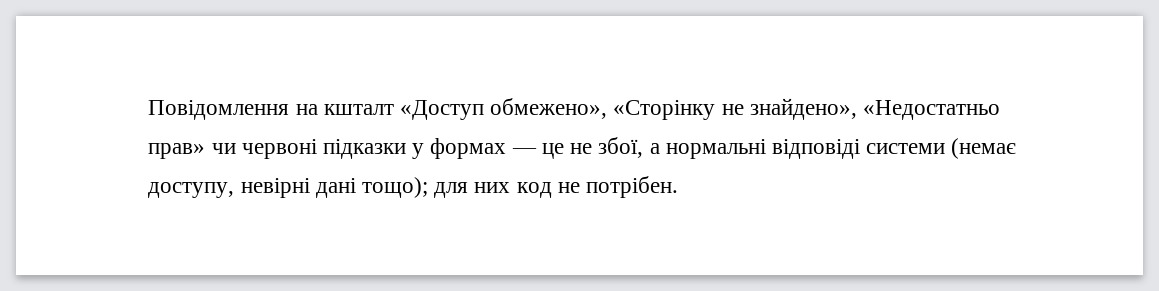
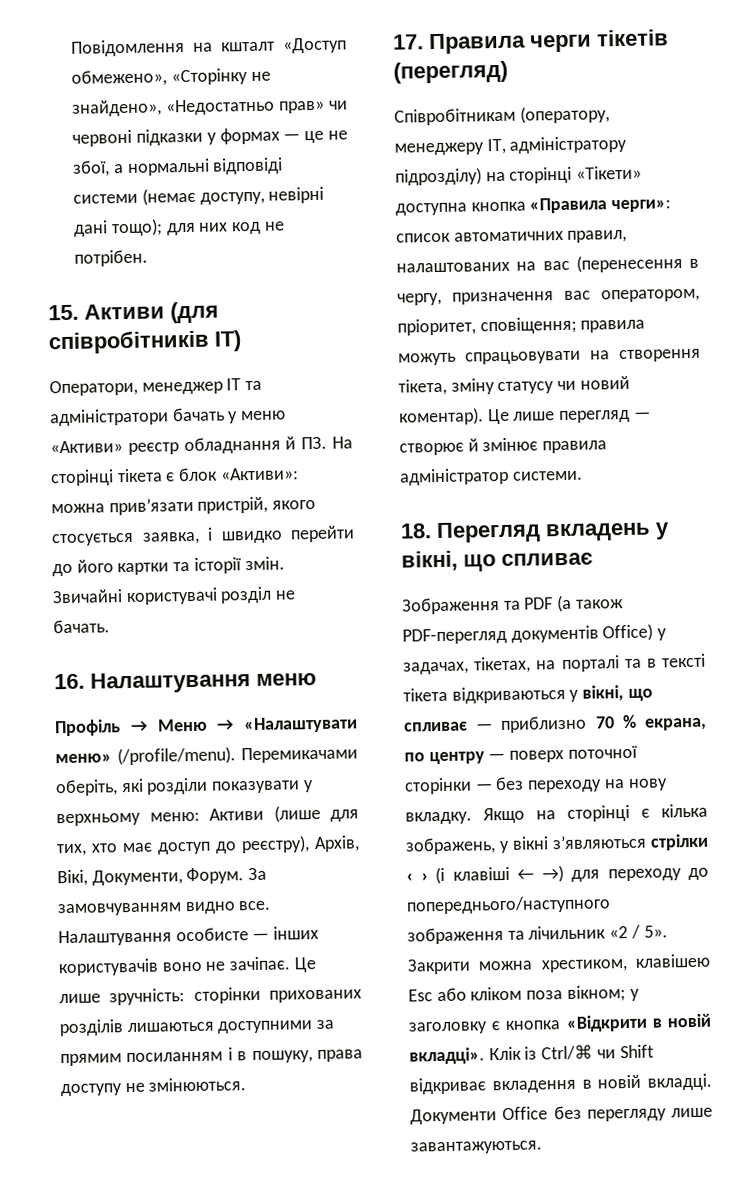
(679, 187) none -> [48,301,219,324] [48,329,242,355] [49,378,263,397] [49,407,287,427] [50,436,354,455] [50,467,299,487] [51,496,317,516] [51,525,355,547] [52,556,285,577] [52,586,297,606] [53,619,110,634] [54,671,317,694] [54,716,358,737] [55,746,358,766] [55,777,314,797] [56,804,359,827] [56,835,360,857] [57,867,268,887] [57,900,272,917] [58,925,320,947] [58,956,317,977] [59,986,362,1006] [59,1019,335,1037] [60,1047,363,1067] [60,1077,247,1097] [392,29,669,55] [393,60,508,84] [394,105,610,126] [394,135,628,156] [395,165,643,186] [395,197,672,216] [396,229,628,243] [396,254,699,273] [397,288,700,306] [397,316,646,336] [398,348,701,366] [398,375,630,396] [399,407,651,426] [399,437,608,456] [399,467,583,486] [400,521,670,544] [401,550,593,572] [402,594,624,615] [402,623,668,645] [403,653,706,675] [403,685,653,704] [404,714,707,734] [404,745,638,765] [404,776,668,795] [405,803,708,825] [405,833,709,855] [406,865,709,885] [406,895,611,915] [407,924,668,945] [407,953,711,975] [408,985,640,1003] [408,1013,711,1035] [409,1044,654,1065] [409,1073,712,1095] [410,1105,713,1125] [410,1140,542,1155] // 15. Активи (для співробітників ІТ) // Оператори, менеджер ІТ та адміністратори бачать у меню «Активи» реєстр обладнання й ПЗ. На сторінці тікета є блок «Активи»: можна прив’язати пристрій, якого стосується заявка, і швидко перейти до його картки та історії змін. Звичайні користувачі розділ не бачать. // 16. Налаштування меню // Профіль → Меню → «Налаштувати меню» (/profile/menu). Перемикачами оберіть, які розділи показувати у верхньому меню: Активи (лише для тих, хто має доступ до реєстру), Архів, Вікі, Документи, Форум. За замовчуванням видно все. Налаштування особисте — інших користувачів воно не зачіпає. Це лише зручність: сторінки прихованих розділів лишаються доступними за прямим посиланням і в пошуку, права доступу не змінюються. // 17. Правила черги тікетів (перегляд) // Співробітникам (оператору, менеджеру ІТ, адміністратору підрозділу) на сторінці «Тікети» доступна кнопка «Правила черги»: список автоматичних правил, налаштованих на вас (перенесення в чергу, призначення вас оператором, пріоритет, сповіщення; правила можуть спрацьовувати на створення тікета, зміну статусу чи новий коментар). Це лише перегляд — створює й змінює правила адміністратор системи. // 18. Перегляд вкладень у вікні, що спливає // Зображення та PDF (а також PDF-перегляд документів Office) у задачах, тікетах, на порталі та в тексті тікета відкриваються у вікні, що спливає — приблизно 70 % екрана, по центру — поверх поточної сторінки — без переходу на нову вкладку. Якщо на сторінці є кілька зображень, у вікні з’являються стрілки ‹ › (і клавіші ← →) для переходу до попереднього/наступного зображення та лічильник «2 / 5». Закрити можна хрестиком, клавішею Esc або кліком поза вікном; у заголовку є кнопка «Відкрити в новій вкладці». Клік із Ctrl/⌘ чи Shift відкриває вкладення в новій вкладці. Документи Office без перегляду лише завантажуються.

